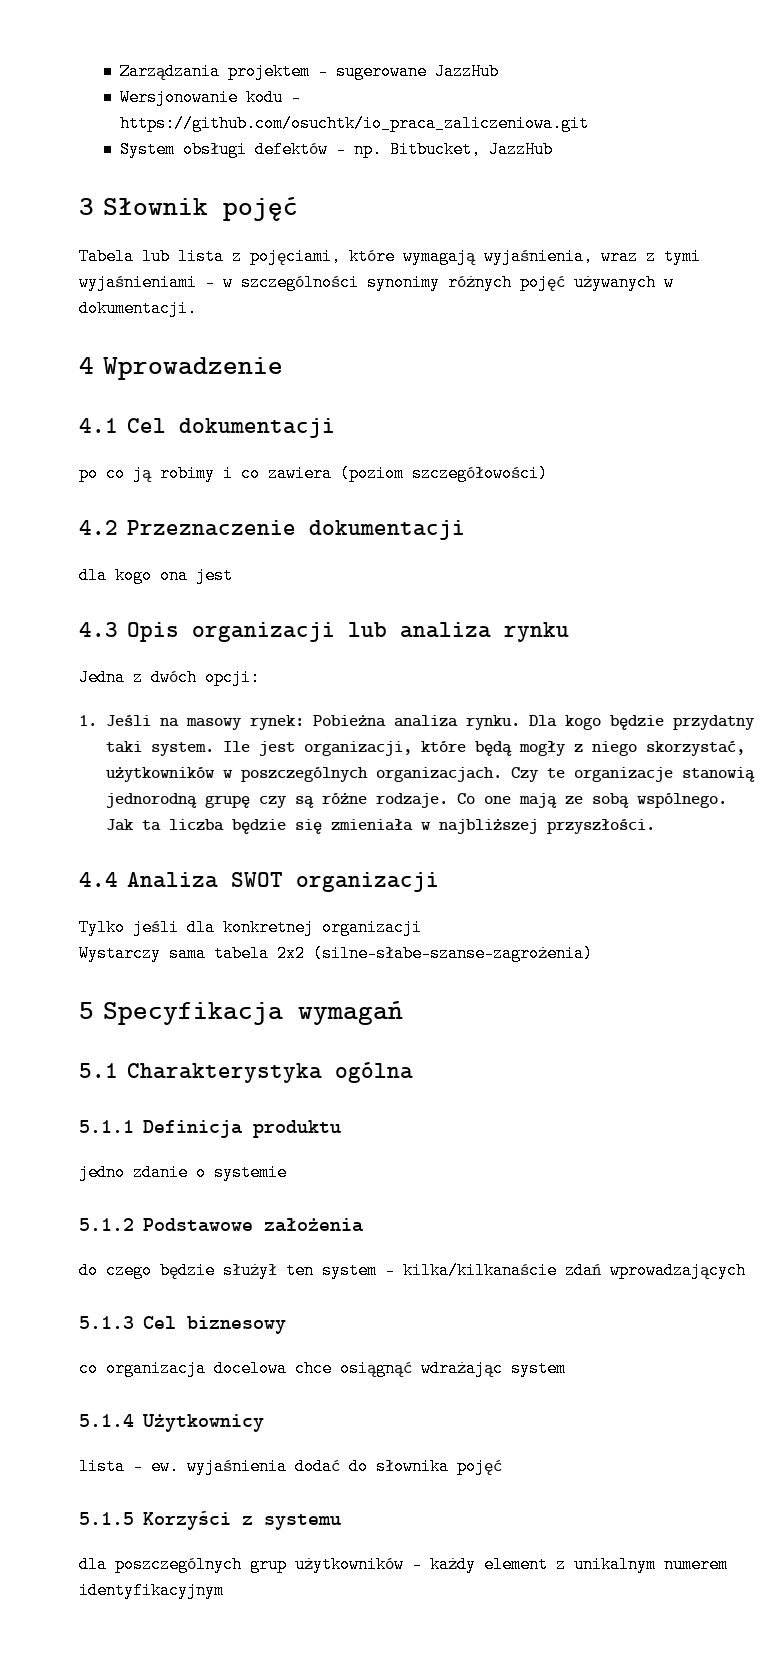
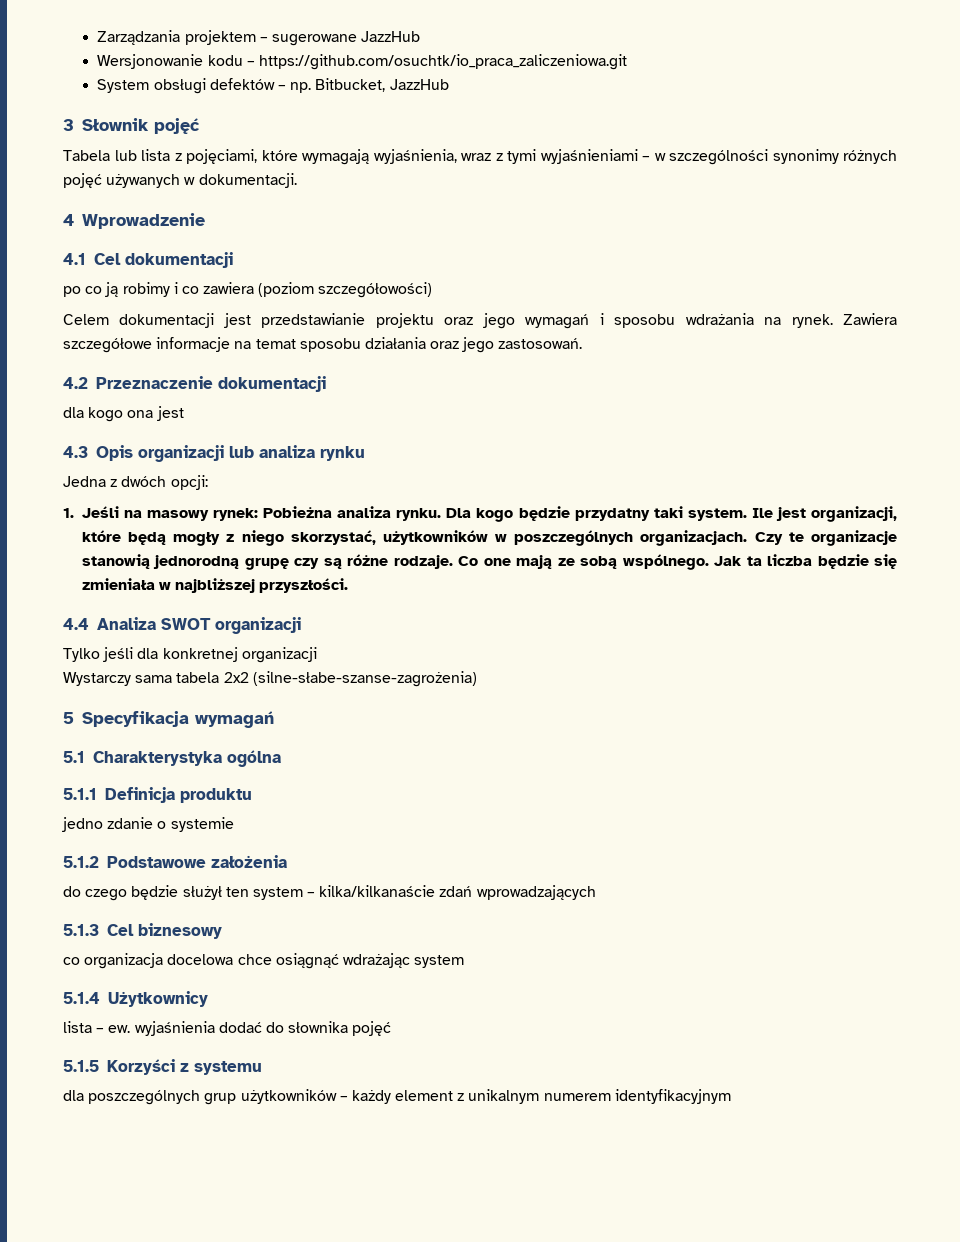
(548, 473) none -> [63,313,897,329] [63,337,583,353] // Celem dokumentacji jest przedstawianie projektu oraz jego wymagań i sposobu wdrażania na rynek. Zawiera szczegółowe informacje na temat sposobu działania oraz jego zastosowań.

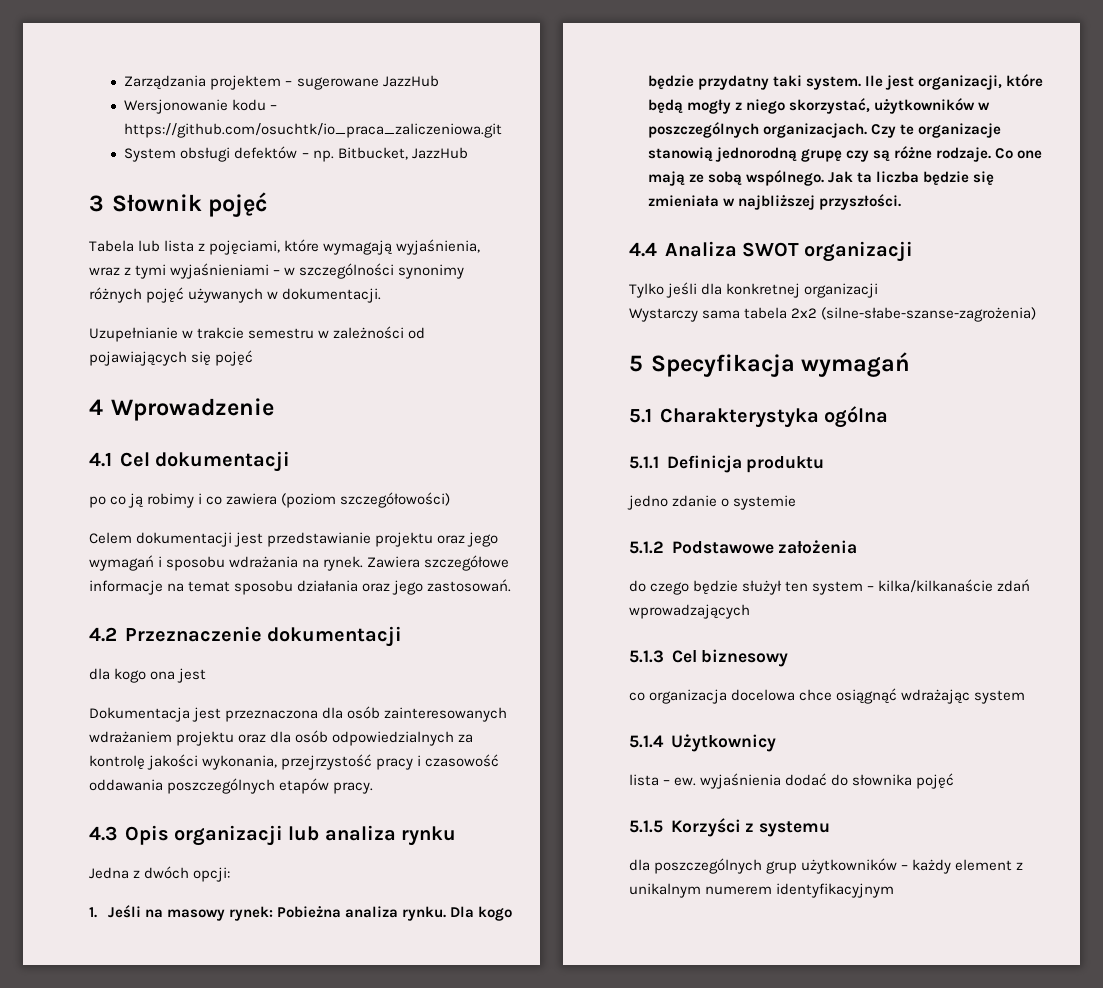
(297, 180) none -> [89,326,426,342] [89,350,254,366] // Uzupełnianie w trakcie semestru w zależności od pojawiających się pojęć
(184, 413) none -> [89,706,508,722] [89,730,474,746] [89,754,500,770] [89,778,374,794] // Dokumentacja jest przeznaczona dla osób zainteresowanych wdrażaniem projektu oraz dla osób odpowiedzialnych za kontrolę jakości wykonania, przejrzystość pracy i czasowość oddawania poszczególnych etapów pracy.

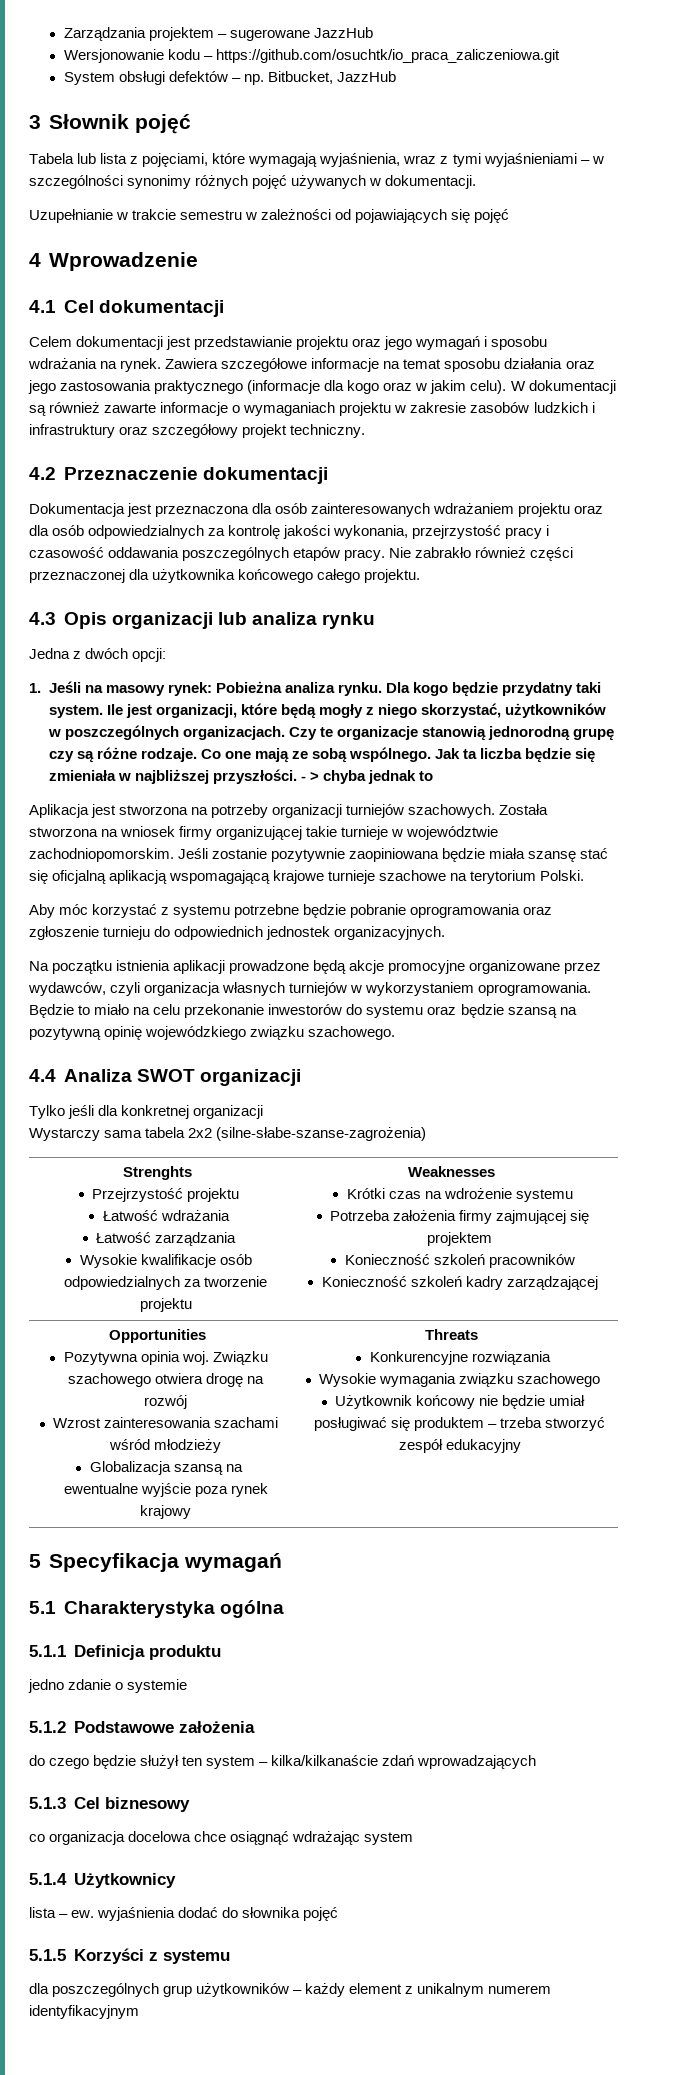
[89,492,451,508] // po co ją robimy i co zawiera (poziom szczegółowości) -> (224, 308) none
[427,579,512,592] zastosowań. -> [60,380,616,394] [29,402,595,416] [29,424,366,438] zastosowania praktycznego (informacje dla kogo oraz w jakim celu). W dokumentacji są również zawarte informacje o wymaganiach projektu w zakresie zasobów ludzkich i infrastruktury oraz szczegółowy projekt techniczny.
[89,668,207,683] // dla kogo ona jest -> (328, 475) none
(374, 788) none -> [389,547,574,561] [29,569,421,583] Nie zabrakło również części przeznaczonej dla użytkownika końcowego całego projektu.
(902, 202) none -> [300,770,433,784] [29,804,549,818] [29,826,499,840] [29,848,609,862] [29,870,585,884] [29,904,553,918] [29,926,446,940] [29,960,602,974] [28,982,592,996] [29,1004,577,1018] [29,1026,396,1040] - > chyba jednak to // Aplikacja jest stworzona na potrzeby organizacji turniejów szachowych. Została stworzona na wniosek firmy organizującej takie turnieje w województwie zachodniopomorskim. Jeśli zostanie pozytywnie zaopiniowana będzie miała szansę stać się oficjalną aplikacją wspomagającą krajowe turnieje szachowe na terytorium Polski. // Aby móc korzystać z systemu potrzebne będzie pobranie oprogramowania oraz zgłoszenie turnieju do odpowiednich jednostek organizacyjnych. // Na początku istnienia aplikacji prowadzone będą akcje promocyjne organizowane przez wydawców, czyli organizacja własnych turniejów w wykorzystaniem oprogramowania. Będzie to miało na celu przekonanie inwestorów do systemu oraz będzie szansą na pozytywną opinię wojewódzkiego związku szachowego.
(1037, 314) none -> [123,1166,192,1180] [92,1188,240,1202] [102,1210,230,1221] [96,1232,237,1246] [79,1254,252,1268] [64,1276,268,1290] [139,1298,192,1312] [407,1166,495,1177] [346,1188,573,1202] [330,1210,590,1224] [427,1232,493,1246] [344,1254,575,1268] [321,1276,598,1290] [109,1329,206,1343] [63,1351,268,1365] [68,1373,265,1387] [144,1395,188,1409] [53,1417,279,1428] [109,1439,222,1453] [89,1461,243,1475] [63,1483,268,1497] [140,1505,192,1519] [424,1329,478,1340] [369,1351,551,1365] [319,1373,601,1387] [335,1395,586,1409] [314,1417,606,1431] [398,1439,521,1453] // Strenghts // Przejrzystość projektu // Łatwość wdrażania // Łatwość zarządzania // Wysokie kwalifikacje osób odpowiedzialnych za tworzenie projektu | Weaknesses // Krótki czas na wdrożenie systemu // Potrzeba założenia firmy zajmującej się projektem // Konieczność szkoleń pracowników // Konieczność szkoleń kadry zarządzającej // Opportunities // Pozytywna opinia woj. Związku szachowego otwiera drogę na rozwój // Wzrost zainteresowania szachami wśród młodzieży // Globalizacja szansą na ewentualne wyjście poza rynek krajowy | Threats // Konkurencyjne rozwiązania // Wysokie wymagania związku szachowego // Użytkownik końcowy nie będzie umiał posługiwać się produktem – trzeba stworzyć zespół edukacyjny

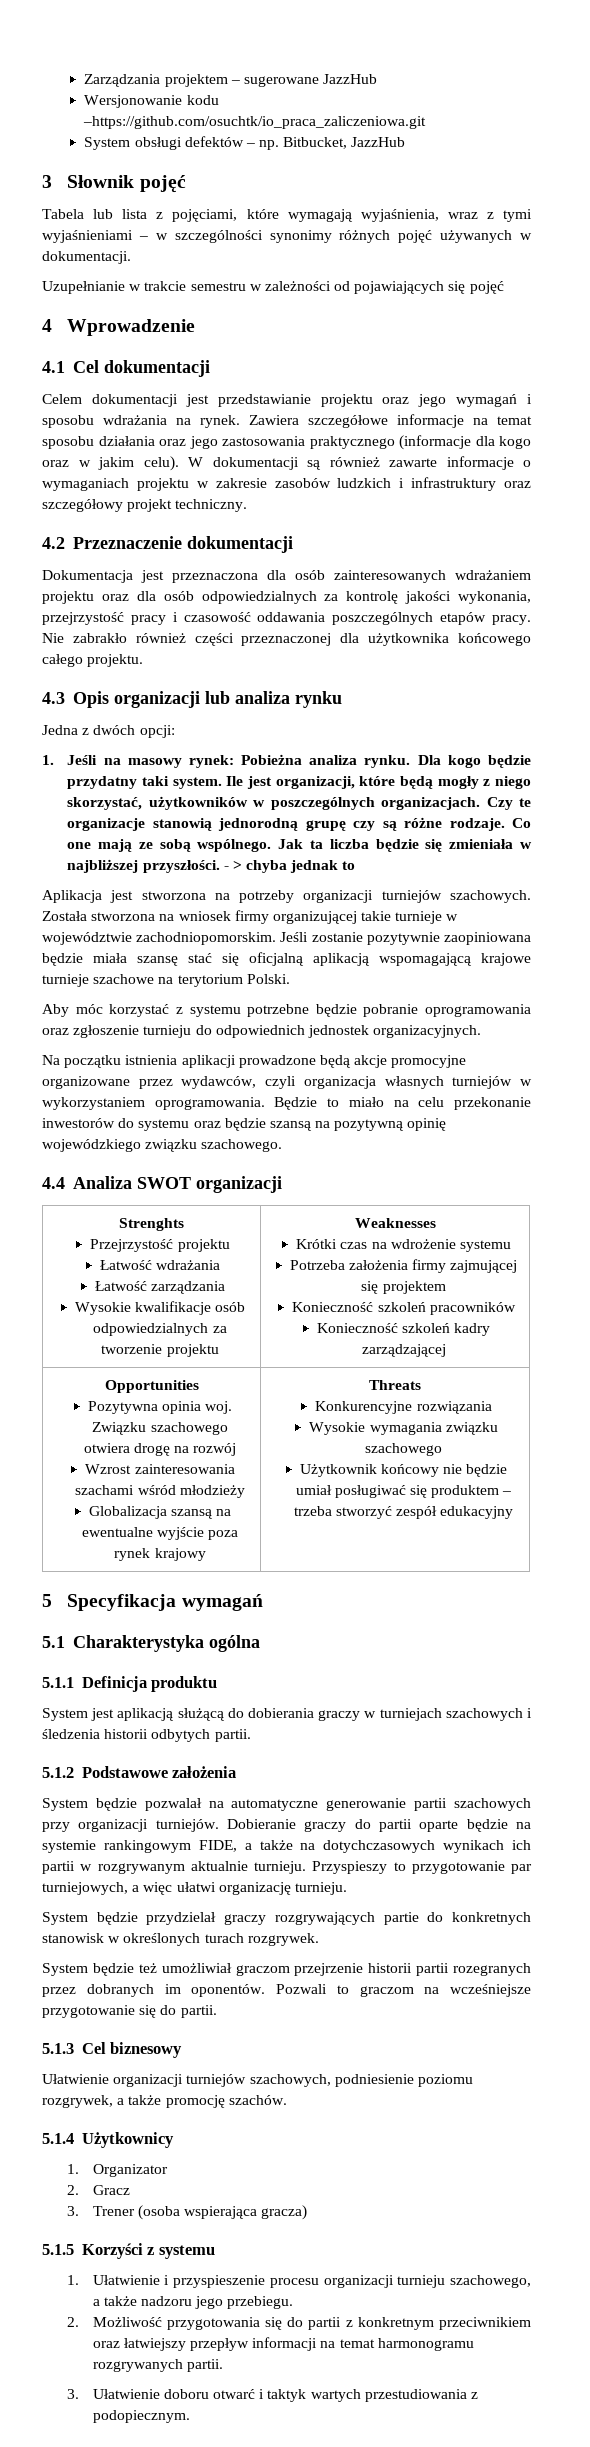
[204,49,561,63] – https://github.com/osuchtk/io_praca_zaliczeniowa.git -> [83,116,427,129] –https://github.com/osuchtk/io_praca_zaliczeniowa.git
[29,1105,264,1119] [29,1127,427,1141] // Tylko jeśli dla konkretnej organizacji // Wystarczy sama tabela 2x2 (silne-słabe-szanse-zagrożenia) -> (282, 1184) none
[28,1679,188,1693] [29,1721,255,1733] [29,1755,537,1769] [29,1797,190,1812] [29,1831,414,1845] [29,1873,176,1888] [29,1907,339,1921] [29,1948,230,1964] [29,1983,552,1997] [29,2005,139,2019] jedno zdanie o systemie // 5.1.2 Podstawowe założenia // do czego będzie służył ten system – kilka/kilkanaście zdań wprowadzających // 5.1.3 Cel biznesowy // co organizacja docelowa chce osiągnąć wdrażając system // 5.1.4 Użytkownicy // lista – ew. wyjaśnienia dodać do słownika pojęć // 5.1.5 Korzyści z systemu // dla poszczególnych grup użytkowników – każdy element z unikalnym numerem identyfikacyjnym -> [42,1708,532,1721] [42,1729,251,1742] [42,1766,237,1778] [42,1798,531,1811] [42,1819,531,1832] [42,1840,531,1853] [42,1861,532,1874] [42,1882,347,1895] [42,1912,531,1925] [42,1933,319,1946] [42,1963,531,1976] [42,1984,531,1997] [42,2005,217,2018] [42,2042,183,2058] [42,2074,473,2087] [42,2095,287,2108] [42,2132,174,2148] [67,2164,168,2177] [67,2185,130,2195] [67,2205,308,2220] [42,2243,215,2259] [67,2275,531,2288] [92,2296,294,2309] [67,2317,531,2330] [92,2337,474,2351] [92,2359,223,2372] [67,2389,478,2402] [92,2410,190,2423] System jest aplikacją służącą do dobierania graczy w turniejach szachowych i śledzenia historii odbytych partii. // 5.1.2 Podstawowe założenia // System będzie pozwalał na automatyczne generowanie partii szachowych przy organizacji turniejów. Dobieranie graczy do partii oparte będzie na systemie rankingowym FIDE, a także na dotychczasowych wynikach ich partii w rozgrywanym aktualnie turnieju. Przyspieszy to przygotowanie par turniejowych, a więc ułatwi organizację turnieju. // System będzie przydzielał graczy rozgrywających partie do konkretnych stanowisk w określonych turach rozgrywek. // System będzie też umożliwiał graczom przejrzenie historii partii rozegranych przez dobranych im oponentów. Pozwali to graczom na wcześniejsze przygotowanie się do partii. // 5.1.3 Cel biznesowy // Ułatwienie organizacji turniejów szachowych, podniesienie poziomu rozgrywek, a także promocję szachów. // 5.1.4 Użytkownicy // 1. Organizator // 2. Gracz // 3. Trener (osoba wspierająca gracza) // 5.1.5 Korzyści z systemu // 1. Ułatwienie i przyspieszenie procesu organizacji turnieju szachowego, a także nadzoru jego przebiegu. // 2. Możliwość przygotowania się do partii z konkretnym przeciwnikiem oraz łatwiejszy przepływ informacji na temat harmonogramu rozgrywanych partii. // 3. Ułatwienie doboru otwarć i taktyk wartych przestudiowania z podopiecznym.

